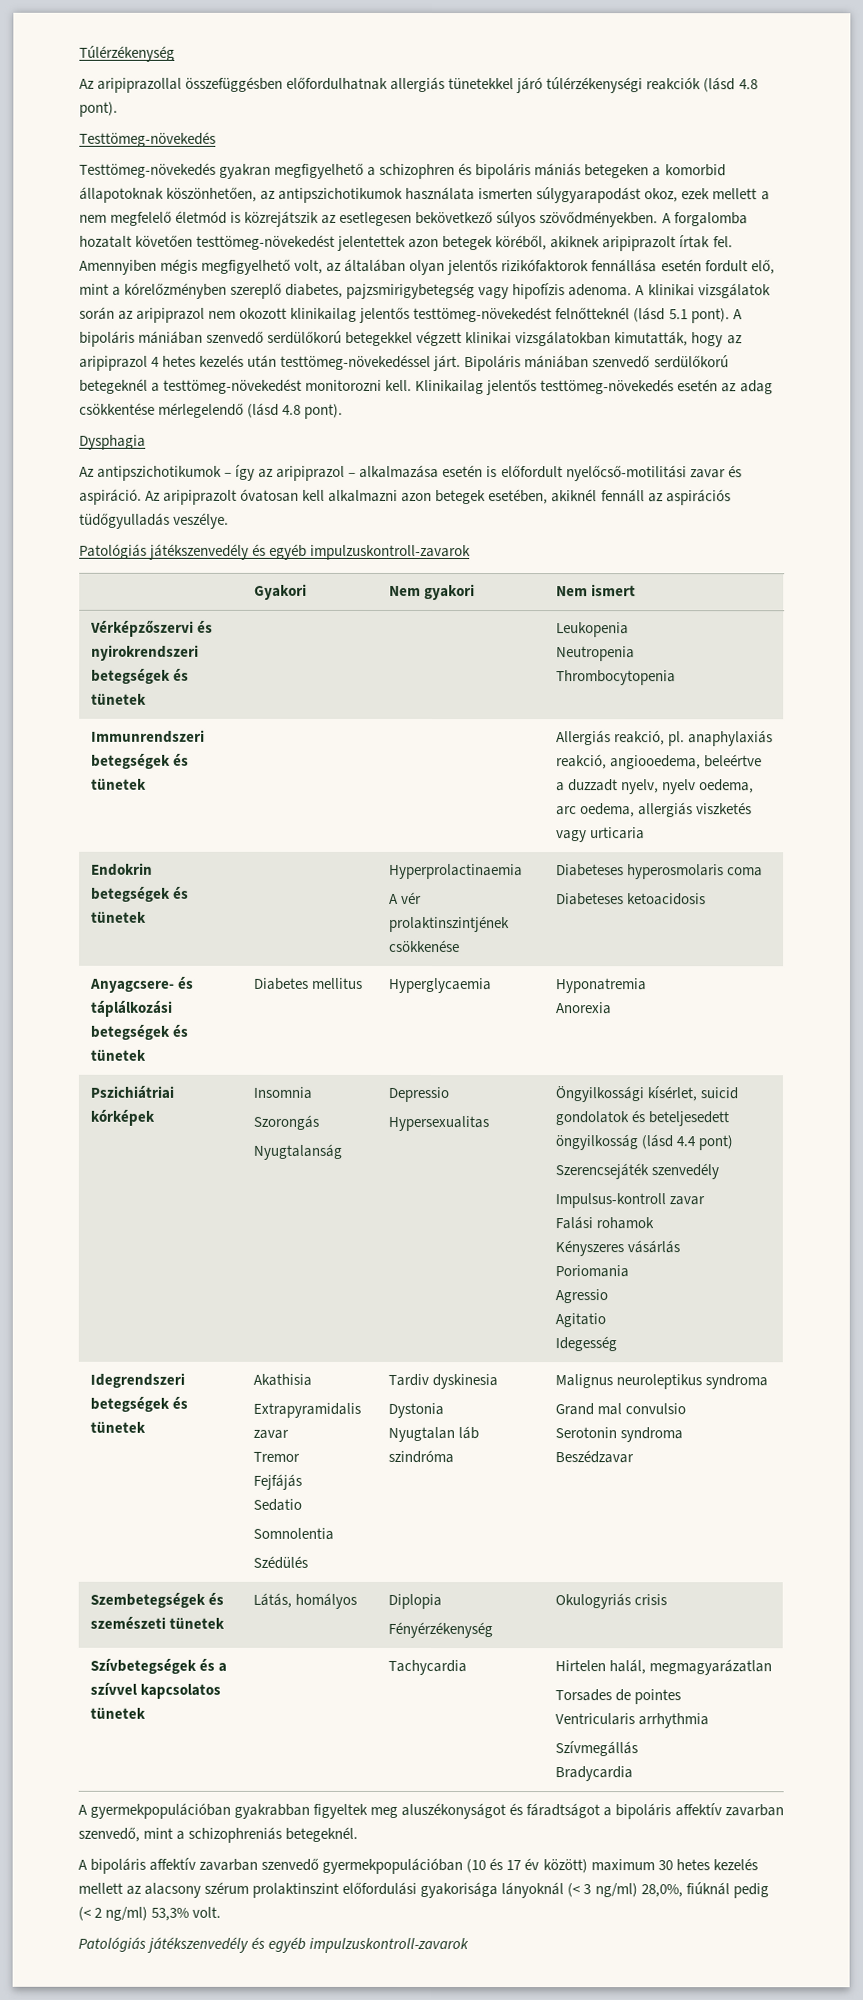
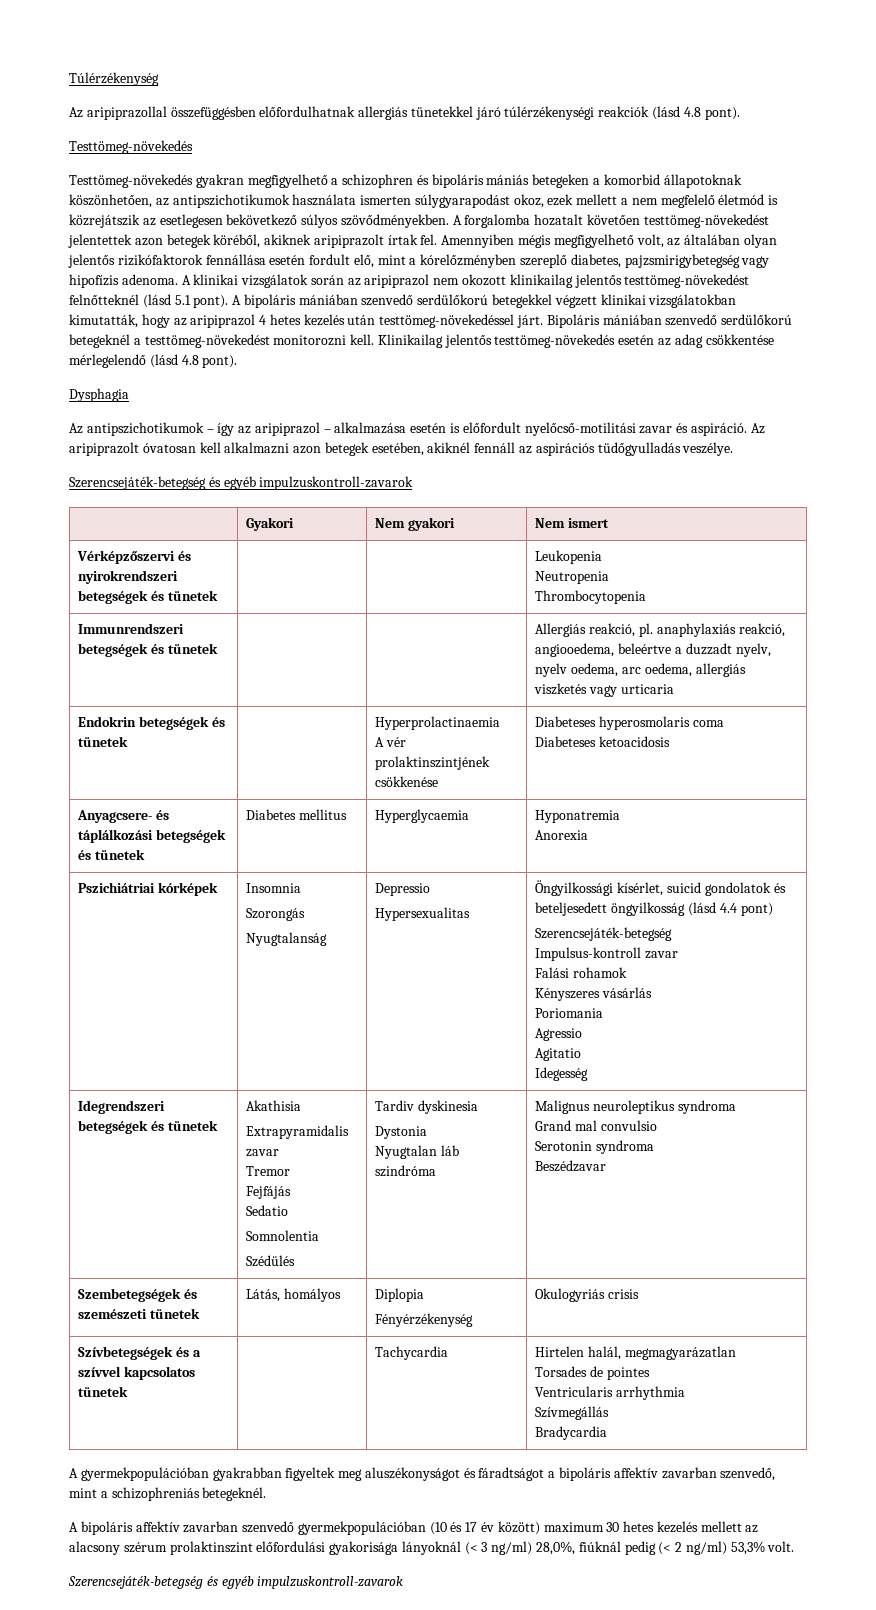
[79,543,250,560] Patológiás játékszenvedély -> [69,476,206,490] Szerencsejáték-betegség
[554,1163,719,1180] Szerencsejáték szenvedély -> [535,927,673,941] Szerencsejáték-betegség
[78,1936,250,1953] Patológiás játékszenvedély -> [68,1576,203,1589] Szerencsejáték-betegség

